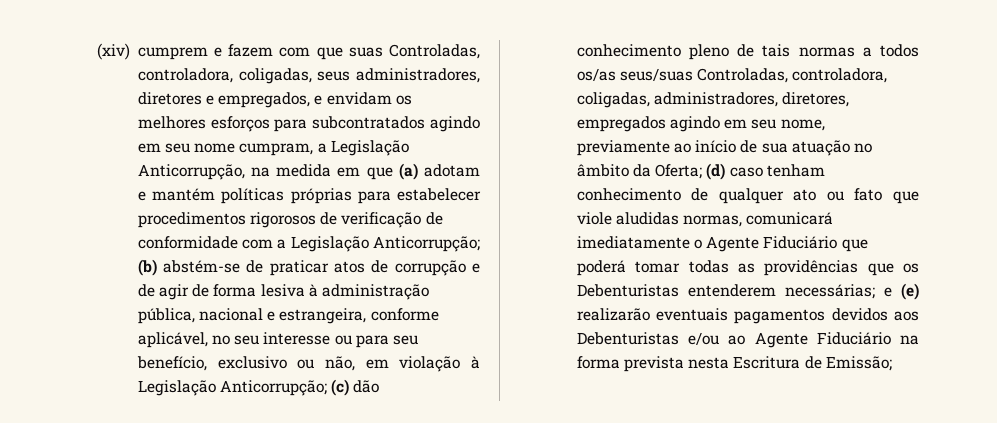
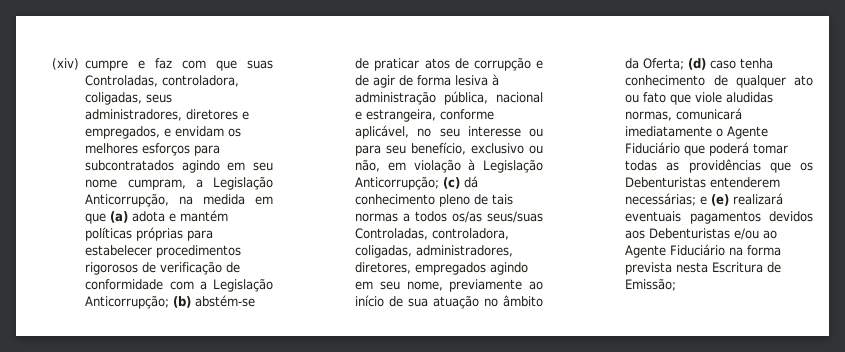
[137,44,274,60] cumprem e fazem -> [85,58,173,71] cumpre e faz
[424,164,480,177] adotam -> [132,211,166,222] adota
[353,380,380,393] dão -> [464,176,479,188] dá
[766,164,825,177] tenham -> [740,58,774,69] tenha
[576,308,650,321] realizarão -> [733,193,784,205] realizará

